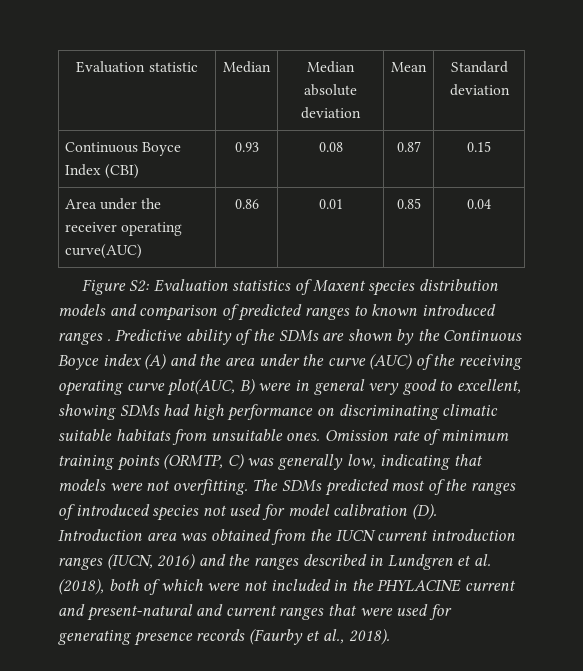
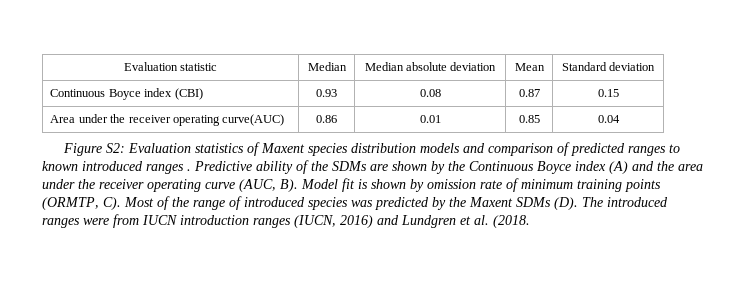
[65,164,102,176] Index -> [144,88,173,97] index
[327,353,523,370] [58,378,521,396] [58,404,499,421] [58,429,388,445] curve (AUC) of the receiving operating curve plot(AUC, B) were in general very good to excellent, showing SDMs had high performance on discriminating climatic suitable habitats from unsuitable ones. Omission -> [99,178,476,192] receiver operating curve (AUC, B). Model fit is shown by omission
[227,453,483,470] [58,479,516,496] C) was generally low, indicating that models were not overfitting. The SDMs predicted most of the ranges -> [103,196,225,210] C). Most of the range
[202,503,437,520] [58,529,429,545] not used for model calibration (D). Introduction area was obtained from the IUCN current -> [351,197,668,210] [42,214,177,228] was predicted by the Maxent SDMs (D). The introduced ranges were from IUCN
[228,554,491,570] [58,578,516,595] [58,604,452,621] [58,628,390,646] the ranges described in Lundgren et al. (2018), both of which were not included in the PHYLACINE current and present-natural and current ranges that were used for generating presence records (Faurby et al., 2018). -> [401,215,530,228] Lundgren et al. (2018.

